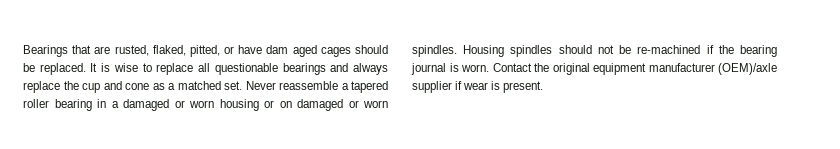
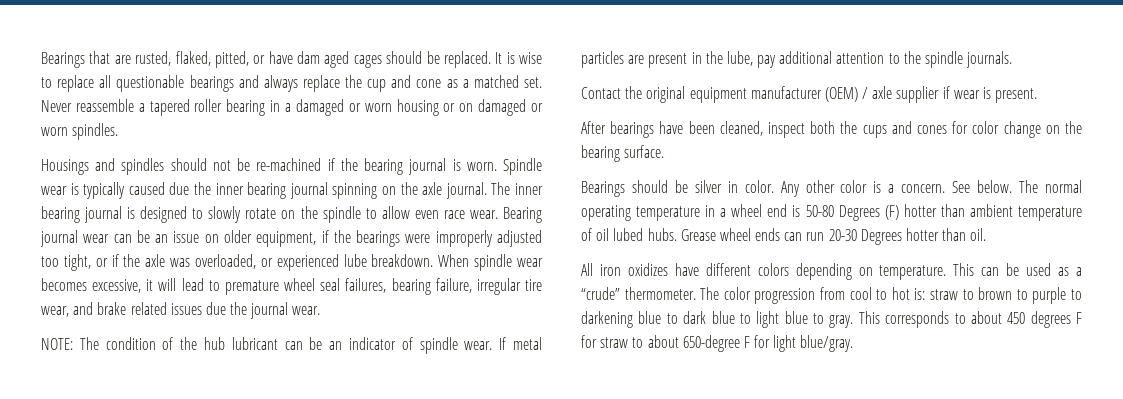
[463,45,505,57] Housing -> [41,158,116,175] // Housings and
(489, 68) none -> [502,158,542,175] [41,182,544,199] [41,206,542,223] [40,230,542,247] [41,254,543,271] [41,278,542,295] [41,302,321,319] [41,337,543,354] [581,51,1013,68] Spindle wear is typically caused due the inner bearing journal spinning on the axle journal. The inner bearing journal is designed to slowly rotate on the spindle to allow even race wear. Bearing journal wear can be an issue on older equipment, if the bearings were improperly adjusted too tight, or if the axle was overloaded, or experienced lube breakdown. When spindle wear becomes excessive, it will lead to premature wheel seal failures, bearing failure, irregular tire wear, and brake related issues due the journal wear. // NOTE: The condition of the hub lubricant can be an indicator of spindle wear. If metal particles are present in the lube, pay additional attention to the spindle journals. //
[718,63,777,75] (OEM)/axle -> [824,86,893,102] (OEM) / axle
(544, 87) none -> [581,121,1082,138] [581,145,665,162] [581,180,1082,197] [581,204,1082,221] [581,228,987,245] [581,263,1082,280] [581,287,1083,304] [581,311,1082,328] [581,335,854,352] // After bearings have been cleaned, inspect both the cups and cones for color change on the bearing surface. // Bearings should be silver in color. Any other color is a concern. See below. The normal operating temperature in a wheel end is 50-80 Degrees (F) hotter than ambient temperature of oil lubed hubs. Grease wheel ends can run 20-30 Degrees hotter than oil. // All iron oxidizes have different colors depending on temperature. This can be used as a “crude” thermometer. The color progression from cool to hot is: straw to brown to purple to darkening blue to dark blue to light blue to gray. This corresponds to about 450 degrees F for straw to about 650-degree F for light blue/gray.

